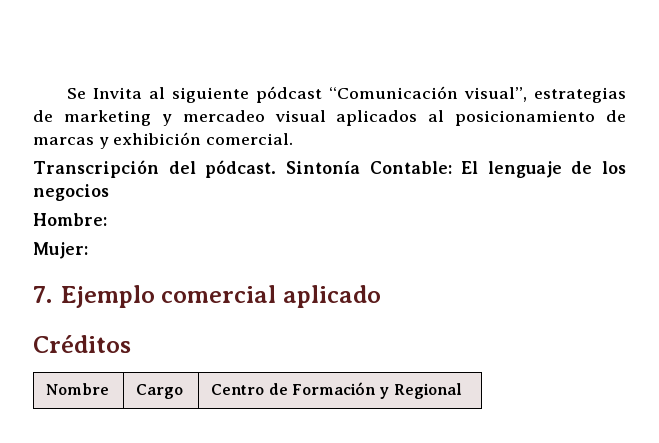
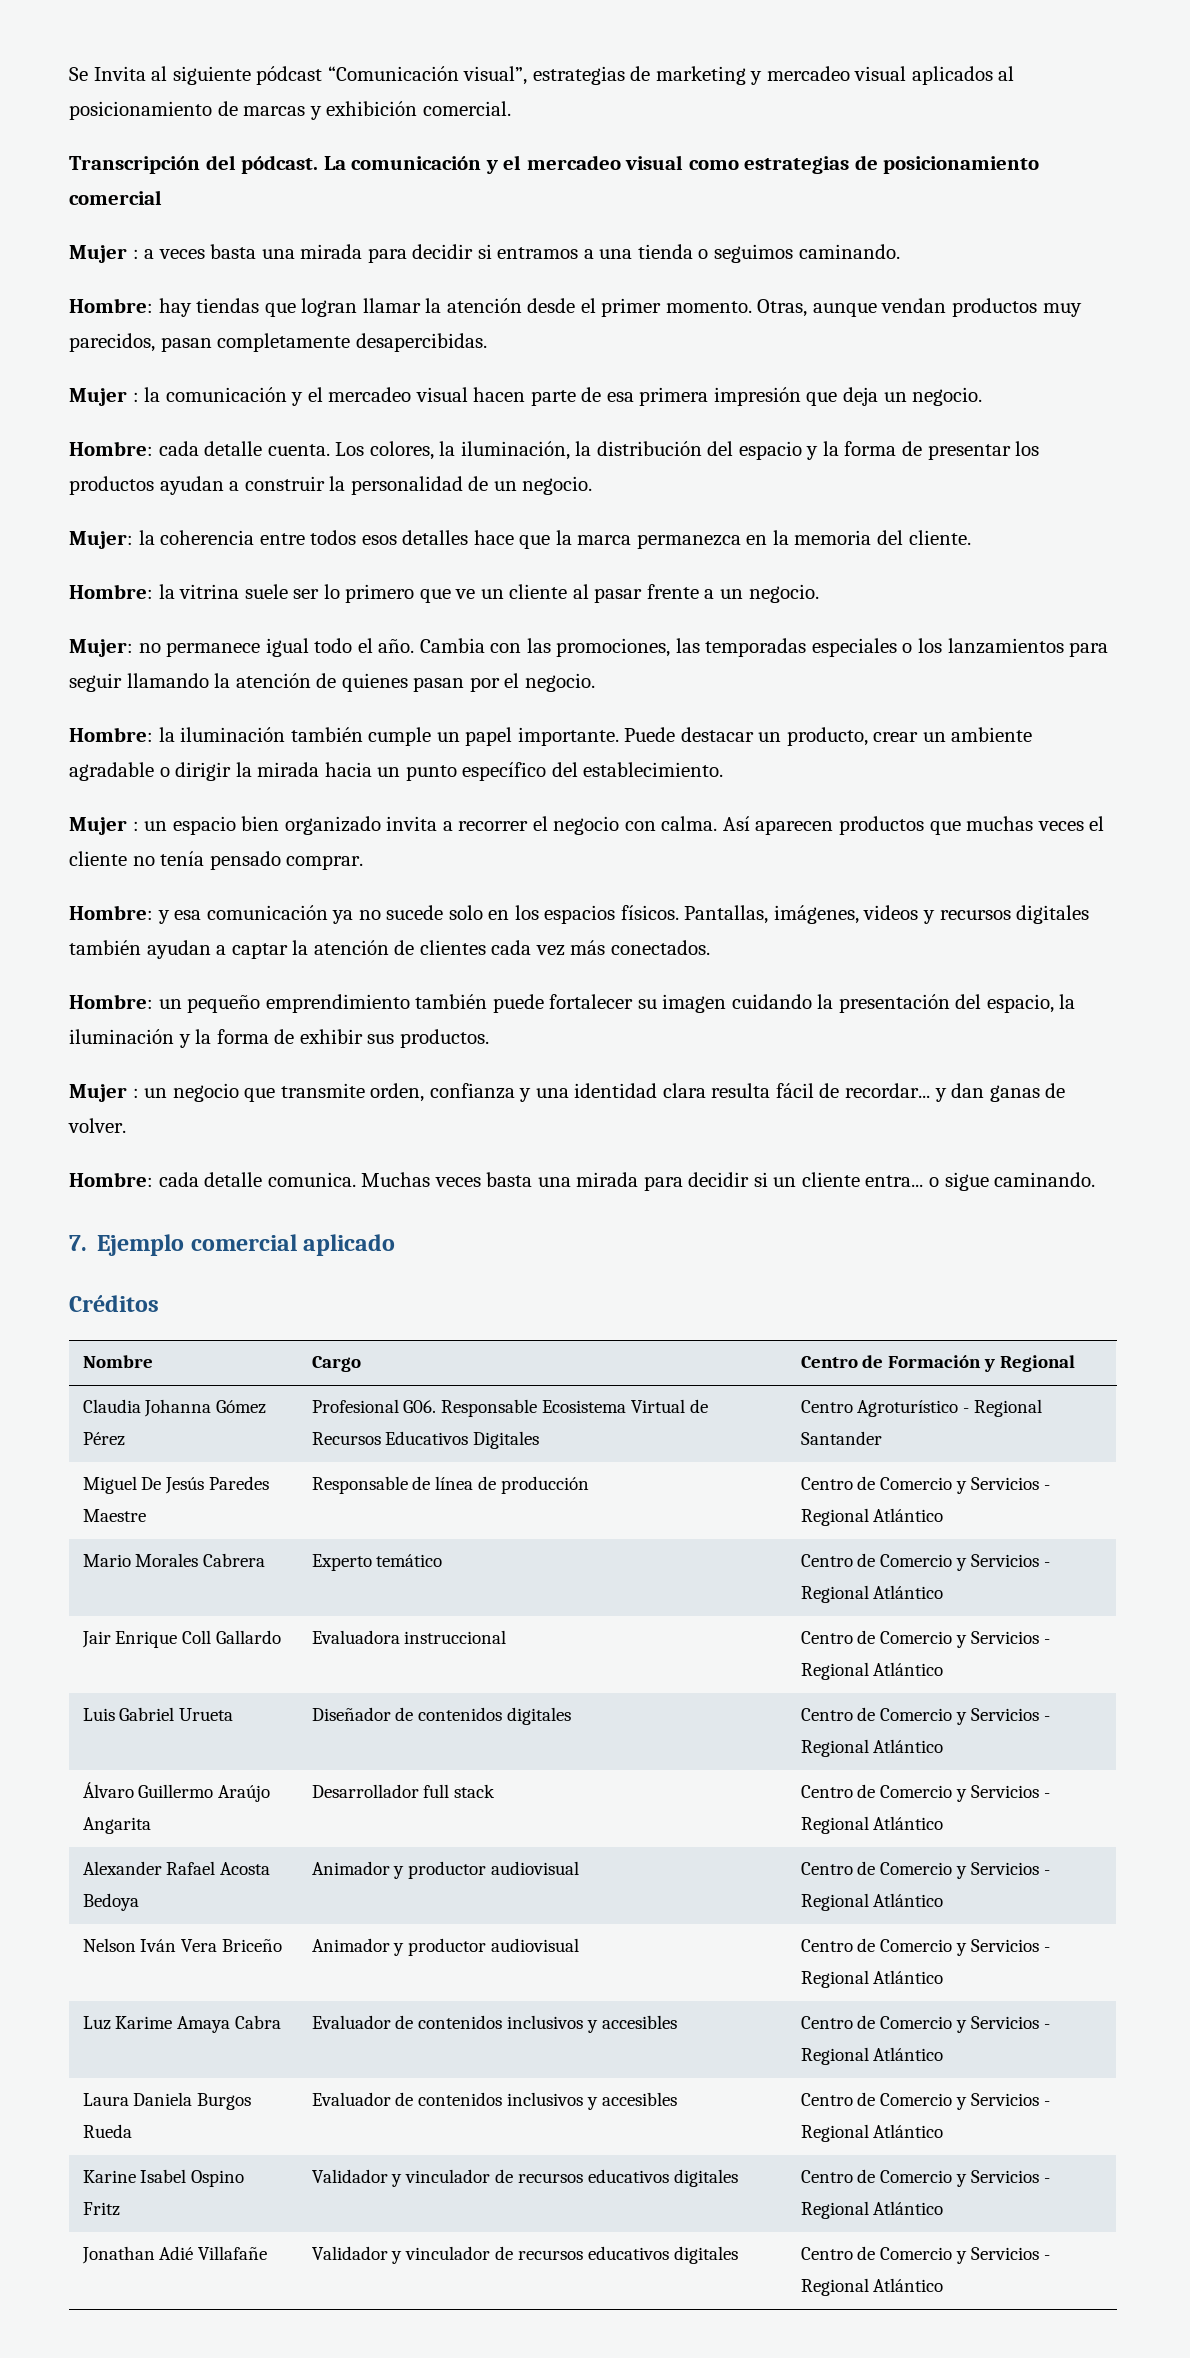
[285,161,626,178] [33,184,109,201] [33,213,107,226] [33,242,88,259] Sintonía Contable: El lenguaje de los negocios // Hombre: // Mujer: -> [323,155,1040,174] [69,190,162,205] [69,244,900,263] [69,298,1082,317] [69,333,487,352] [69,387,983,406] [69,441,1040,460] [69,476,593,495] [69,530,971,549] [69,584,819,603] [69,638,1109,657] [69,673,595,692] [69,727,1033,746] [69,762,724,781] [69,816,1105,835] [69,851,364,870] [69,905,1090,924] [69,940,710,959] [69,994,1076,1013] [69,1029,489,1048] [69,1083,1066,1102] [68,1118,126,1133] [69,1172,1096,1191] La comunicación y el mercadeo visual como estrategias de posicionamiento comercial // Mujer : a veces basta una mirada para decidir si entramos a una tienda o seguimos caminando. // Hombre: hay tiendas que logran llamar la atención desde el primer momento. Otras, aunque vendan productos muy parecidos, pasan completamente desapercibidas. // Mujer : la comunicación y el mercadeo visual hacen parte de esa primera impresión que deja un negocio. // Hombre: cada detalle cuenta. Los colores, la iluminación, la distribución del espacio y la forma de presentar los productos ayudan a construir la personalidad de un negocio. // Mujer: la coherencia entre todos esos detalles hace que la marca permanezca en la memoria del cliente. // Hombre: la vitrina suele ser lo primero que ve un cliente al pasar frente a un negocio. // Mujer: no permanece igual todo el año. Cambia con las promociones, las temporadas especiales o los lanzamientos para seguir llamando la atención de quienes pasan por el negocio. // Hombre: la iluminación también cumple un papel importante. Puede destacar un producto, crear un ambiente agradable o dirigir la mirada hacia un punto específico del establecimiento. // Mujer : un espacio bien organizado invita a recorrer el negocio con calma. Así aparecen productos que muchas veces el cliente no tenía pensado comprar. // Hombre: y esa comunicación ya no sucede solo en los espacios físicos. Pantallas, imágenes, videos y recursos digitales también ayudan a captar la atención de clientes cada vez más conectados. // Hombre: un pequeño emprendimiento también puede fortalecer su imagen cuidando la presentación del espacio, la iluminación y la forma de exhibir sus productos. // Mujer : un negocio que transmite orden, confianza y una identidad clara resulta fácil de recordar... y dan ganas de volver. // Hombre: cada detalle comunica. Muchas veces basta una mirada para decidir si un cliente entra... o sigue caminando.
(462, 391) none -> [82,1399,267,1417] [82,1432,125,1446] [311,1399,709,1417] [311,1431,540,1449] [800,1399,1043,1417] [800,1431,882,1445] [82,1476,270,1494] [82,1509,146,1522] [311,1476,590,1494] [800,1476,1051,1494] [800,1508,944,1526] [82,1553,266,1567] [311,1554,443,1571] [800,1553,1051,1571] [800,1585,944,1603] [81,1630,282,1648] [311,1630,507,1644] [800,1630,1051,1648] [800,1662,944,1680] [82,1707,234,1721] [311,1707,572,1725] [800,1707,1051,1725] [800,1739,944,1757] [82,1782,271,1802] [82,1817,151,1834] [311,1784,496,1798] [800,1784,1051,1802] [800,1816,944,1834] [82,1861,271,1875] [82,1893,139,1911] [311,1861,580,1879] [800,1861,1051,1879] [800,1893,944,1911] [82,1938,283,1952] [311,1938,580,1956] [800,1938,1051,1956] [800,1970,944,1988] [82,2015,282,2033] [311,2015,678,2033] [800,2015,1051,2033] [800,2047,944,2065] [82,2092,252,2110] [82,2124,132,2138] [311,2092,678,2110] [800,2092,1051,2110] [800,2124,944,2142] [82,2169,245,2187] [82,2202,120,2216] [311,2169,739,2187] [800,2169,1051,2187] [800,2201,944,2219] [81,2246,268,2264] [311,2246,739,2264] [800,2246,1051,2264] [800,2278,944,2296] // Claudia Johanna Gómez Pérez | Profesional G06. Responsable Ecosistema Virtual de Recursos Educativos Digitales | Centro Agroturístico - Regional Santander // Miguel De Jesús Paredes Maestre | Responsable de línea de producción | Centro de Comercio y Servicios - Regional Atlántico // Mario Morales Cabrera | Experto temático | Centro de Comercio y Servicios - Regional Atlántico // Jair Enrique Coll Gallardo | Evaluadora instruccional | Centro de Comercio y Servicios - Regional Atlántico // Luis Gabriel Urueta | Diseñador de contenidos digitales | Centro de Comercio y Servicios - Regional Atlántico // Álvaro Guillermo Araújo Angarita | Desarrollador full stack | Centro de Comercio y Servicios - Regional Atlántico // Alexander Rafael Acosta Bedoya | Animador y productor audiovisual | Centro de Comercio y Servicios - Regional Atlántico // Nelson Iván Vera Briceño | Animador y productor audiovisual | Centro de Comercio y Servicios - Regional Atlántico // Luz Karime Amaya Cabra | Evaluador de contenidos inclusivos y accesibles | Centro de Comercio y Servicios - Regional Atlántico // Laura Daniela Burgos Rueda | Evaluador de contenidos inclusivos y accesibles | Centro de Comercio y Servicios - Regional Atlántico // Karine Isabel Ospino Fritz | Validador y vinculador de recursos educativos digitales | Centro de Comercio y Servicios - Regional Atlántico // Jonathan Adié Villafañe | Validador y vinculador de recursos educativos digitales | Centro de Comercio y Servicios - Regional Atlántico

